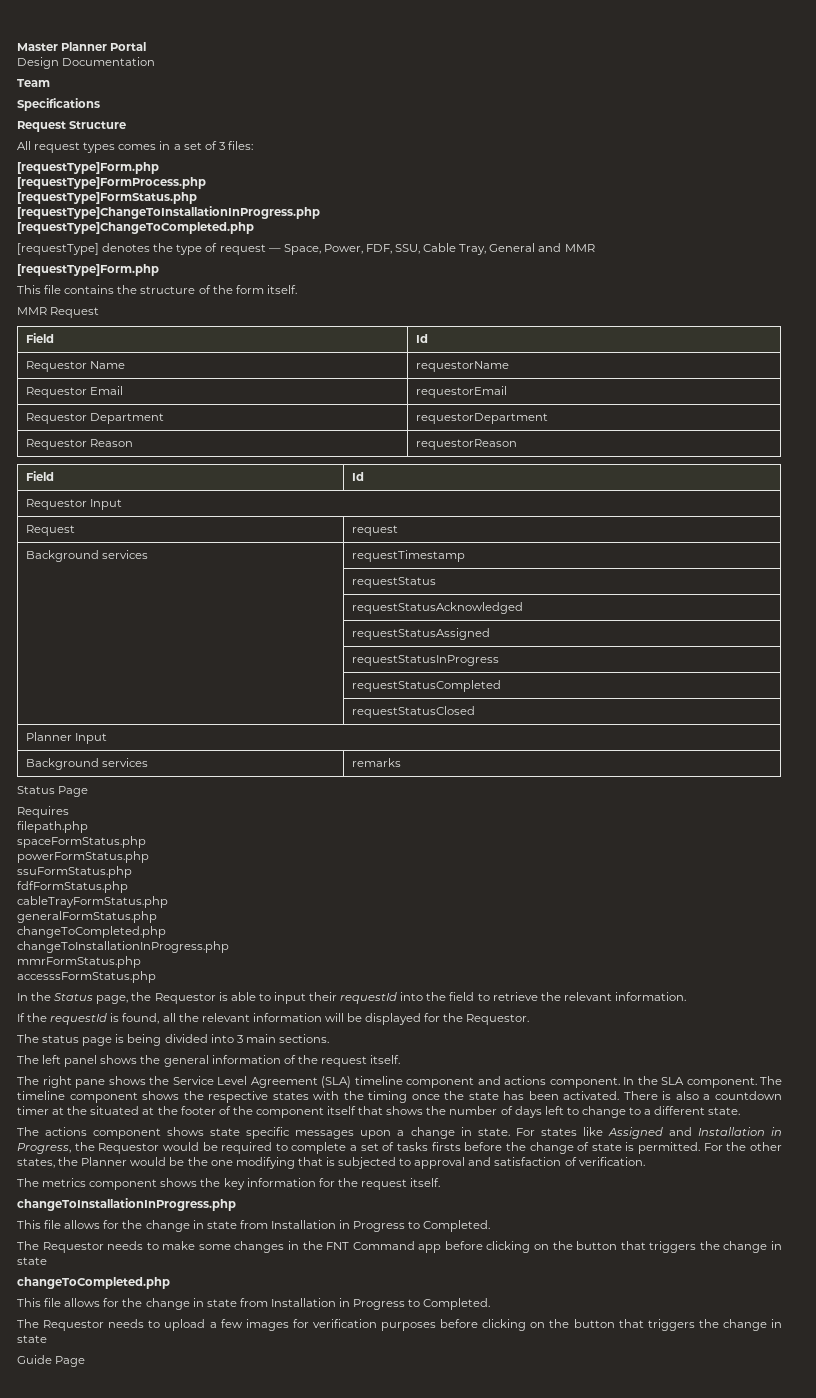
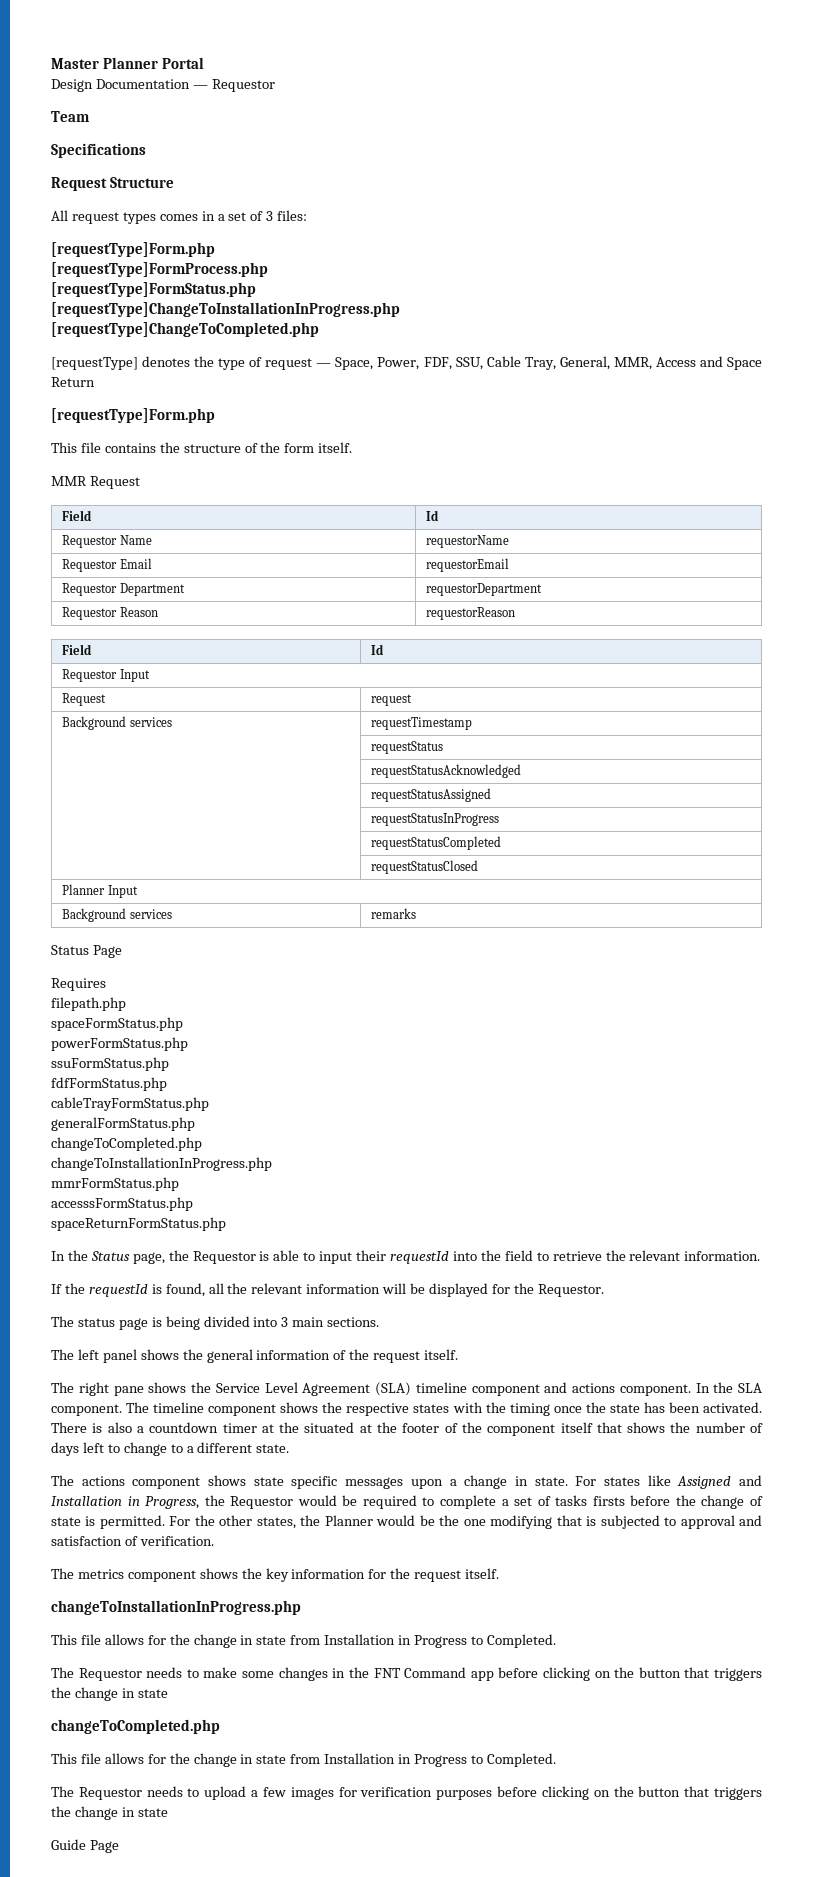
(156, 61) none -> [192,79,275,92] — Requestor
[489,243,595,252] General and MMR -> [559,356,762,370] [51,377,95,387] General, MMR, Access and Space Return
(156, 977) none -> [51,1217,226,1231] // spaceReturnFormStatus.php

